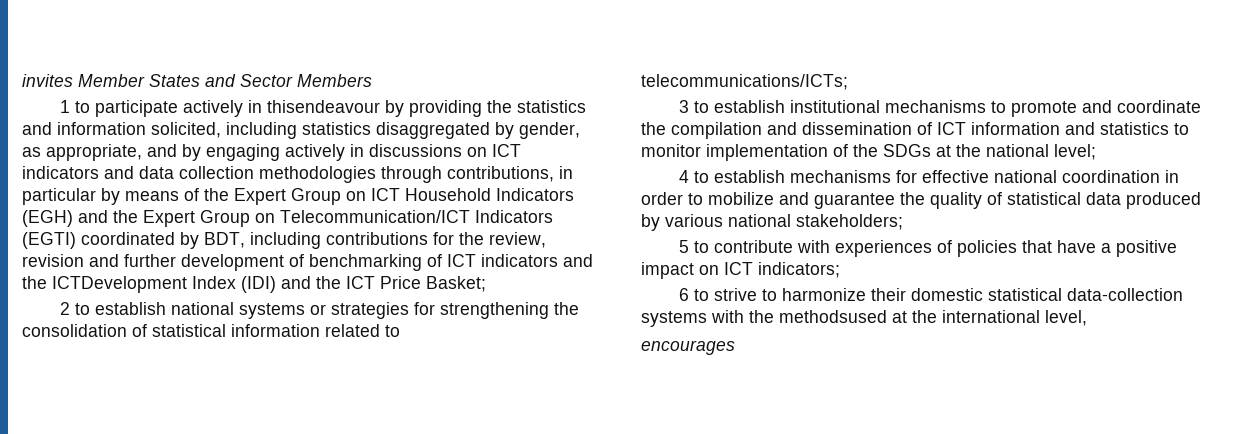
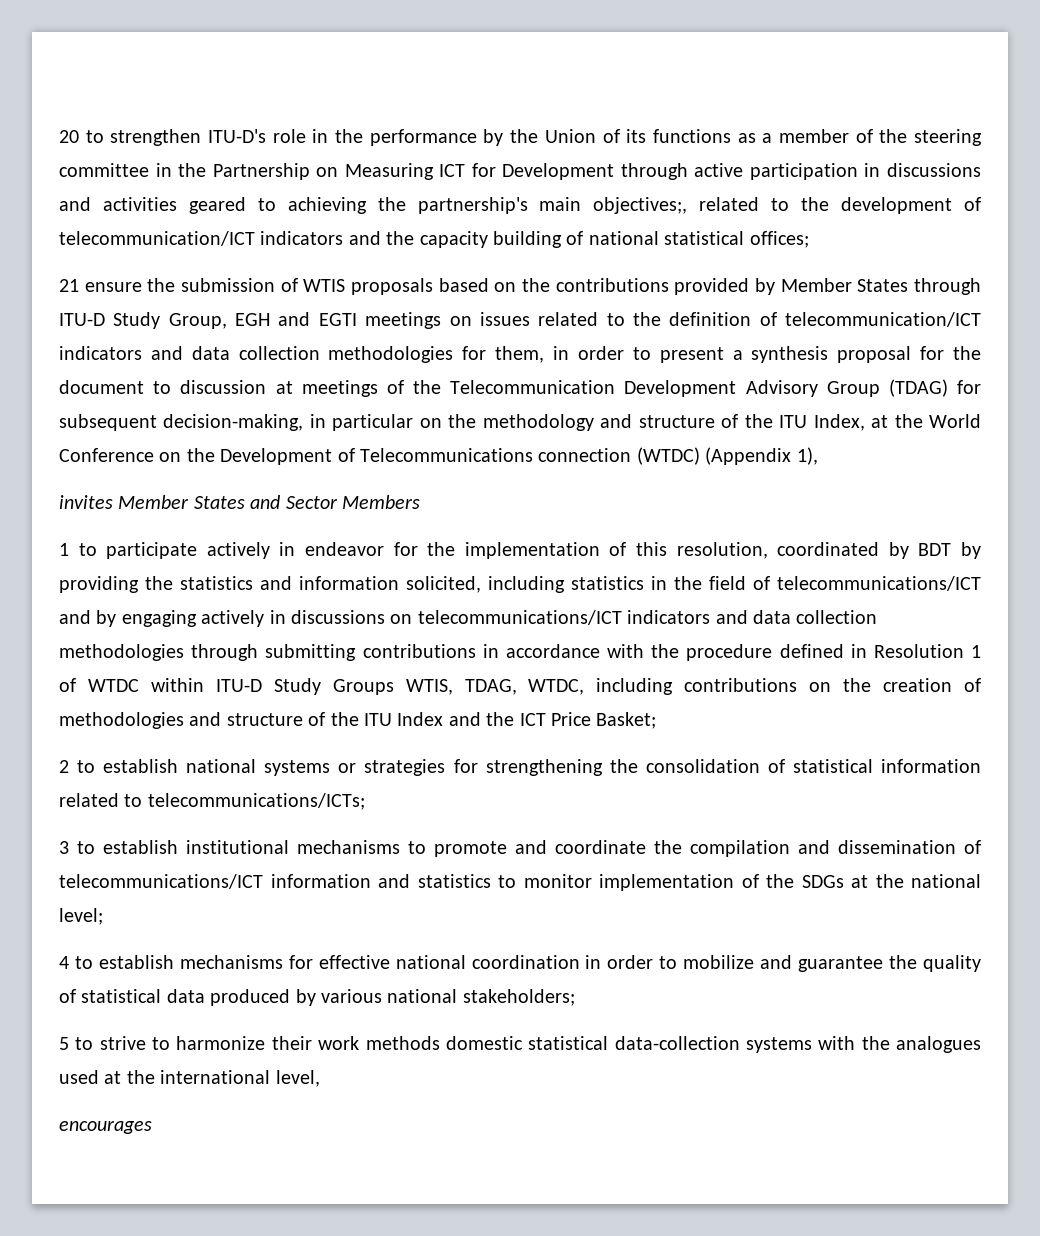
(22, 80) none -> [59,129,983,146] [59,163,982,180] [59,197,981,214] [59,231,809,248] [59,278,981,295] [59,312,981,329] [59,346,982,363] [59,379,981,397] [59,414,982,431] [59,447,818,465] 20 to strengthen ITU-D's role in the performance by the Union of its functions as a member of the steering committee in the Partnership on Measuring ICT for Development through active participation in discussions and activities geared to achieving the partnership's main objectives;, related to the development of telecommunication/ICT indicators and the capacity building of national statistical offices; // 21 ensure the submission of WTIS proposals based on the contributions provided by Member States through ITU-D Study Group, EGH and EGTI meetings on issues related to the definition of telecommunication/ICT indicators and data collection methodologies for them, in order to present a synthesis proposal for the document to discussion at meetings of the Telecommunication Development Advisory Group (TDAG) for subsequent decision-making, in particular on the methodology and structure of the ITU Index, at the World Conference on the Development of Telecommunications connection (WTDC) (Appendix 1), //
[266,100,380,113] thisendeavour -> [305,542,952,559] endeavor for the implementation of this resolution, coordinated by BDT
[376,122,580,139] [22,144,142,161] disaggregated by gender, as appropriate, -> [651,576,981,591] in the field of telecommunications/ICT
[492,144,521,157] ICT -> [417,610,622,625] telecommunications/ICT
[447,166,573,182] [22,188,574,205] [22,210,553,227] [22,232,546,249] [22,254,593,271] [22,276,276,293] contributions, in particular by means of the Expert Group on ICT Household Indicators (EGH) and the Expert Group on Telecommunication/ICT Indicators (EGTI) coordinated by BDT, including contributions for the review, revision and further development of benchmarking of ICT indicators and the ICTDevelopment Index (IDI) -> [265,644,981,661] [59,678,982,695] [59,712,444,729] submitting contributions in accordance with the procedure defined in Resolution 1 of WTDC within ITU-D Study Groups WTIS, TDAG, WTDC, including contributions on the creation of methodologies and structure of the ITU Index
[937,122,966,135] ICT -> [59,874,263,889] telecommunications/ICT
[713,240,1177,257] [641,262,840,279] [678,288,709,301] contribute with experiences of policies that have a positive impact on ICT indicators; // 6 to -> (94, 1043) none
(906, 294) none -> [318,1036,440,1050] work methods
[779,310,887,323] methodsused -> [896,1036,982,1053] [59,1070,99,1084] analogues used

